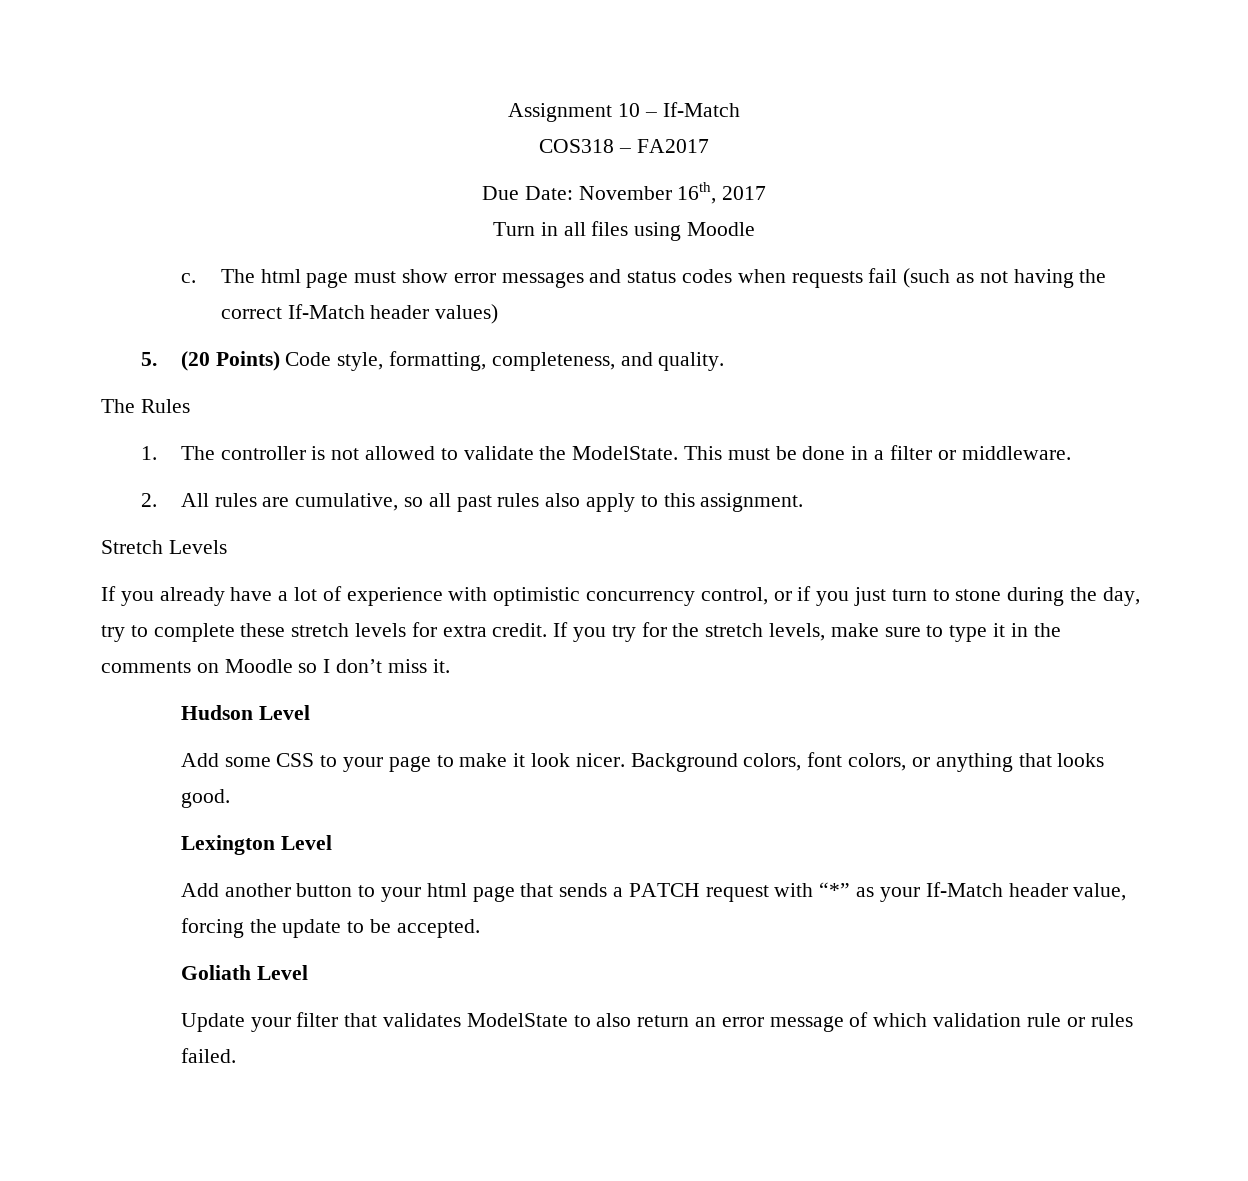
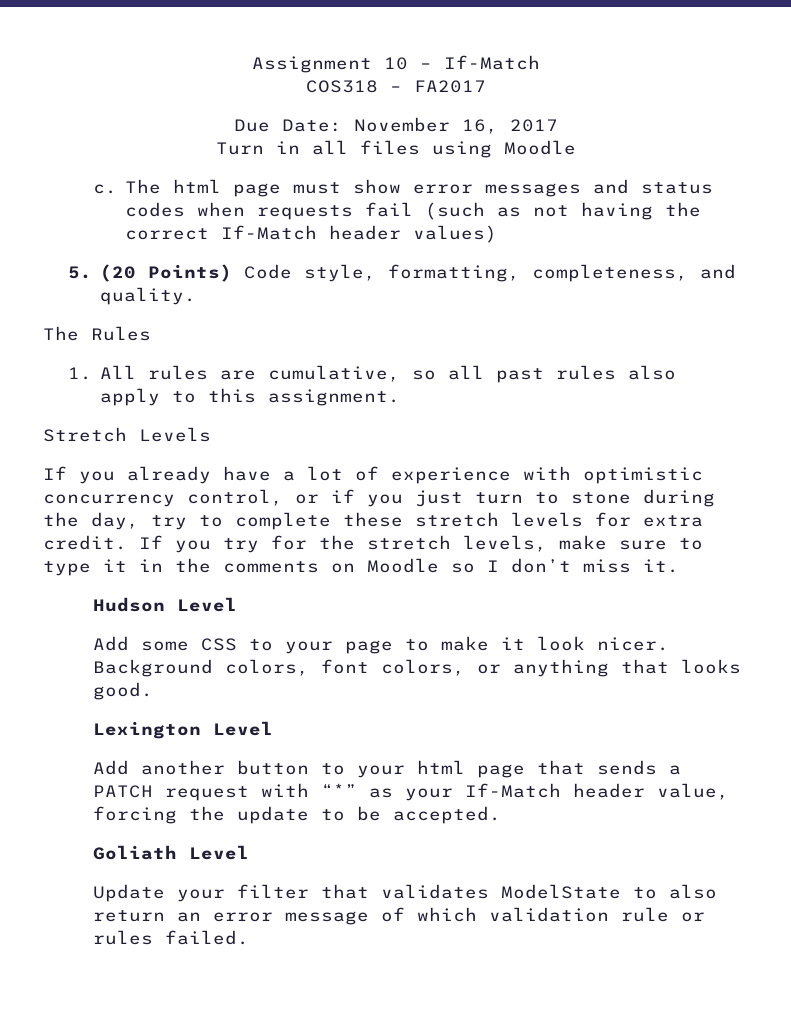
[677,182,717,204] 16th, -> [461,119,498,134] 16,
[180,445,1071,460] [140,493,157,507] The controller is not allowed to validate the ModelState. This must be done in a filter or middleware. // 2. -> (92, 373) none

